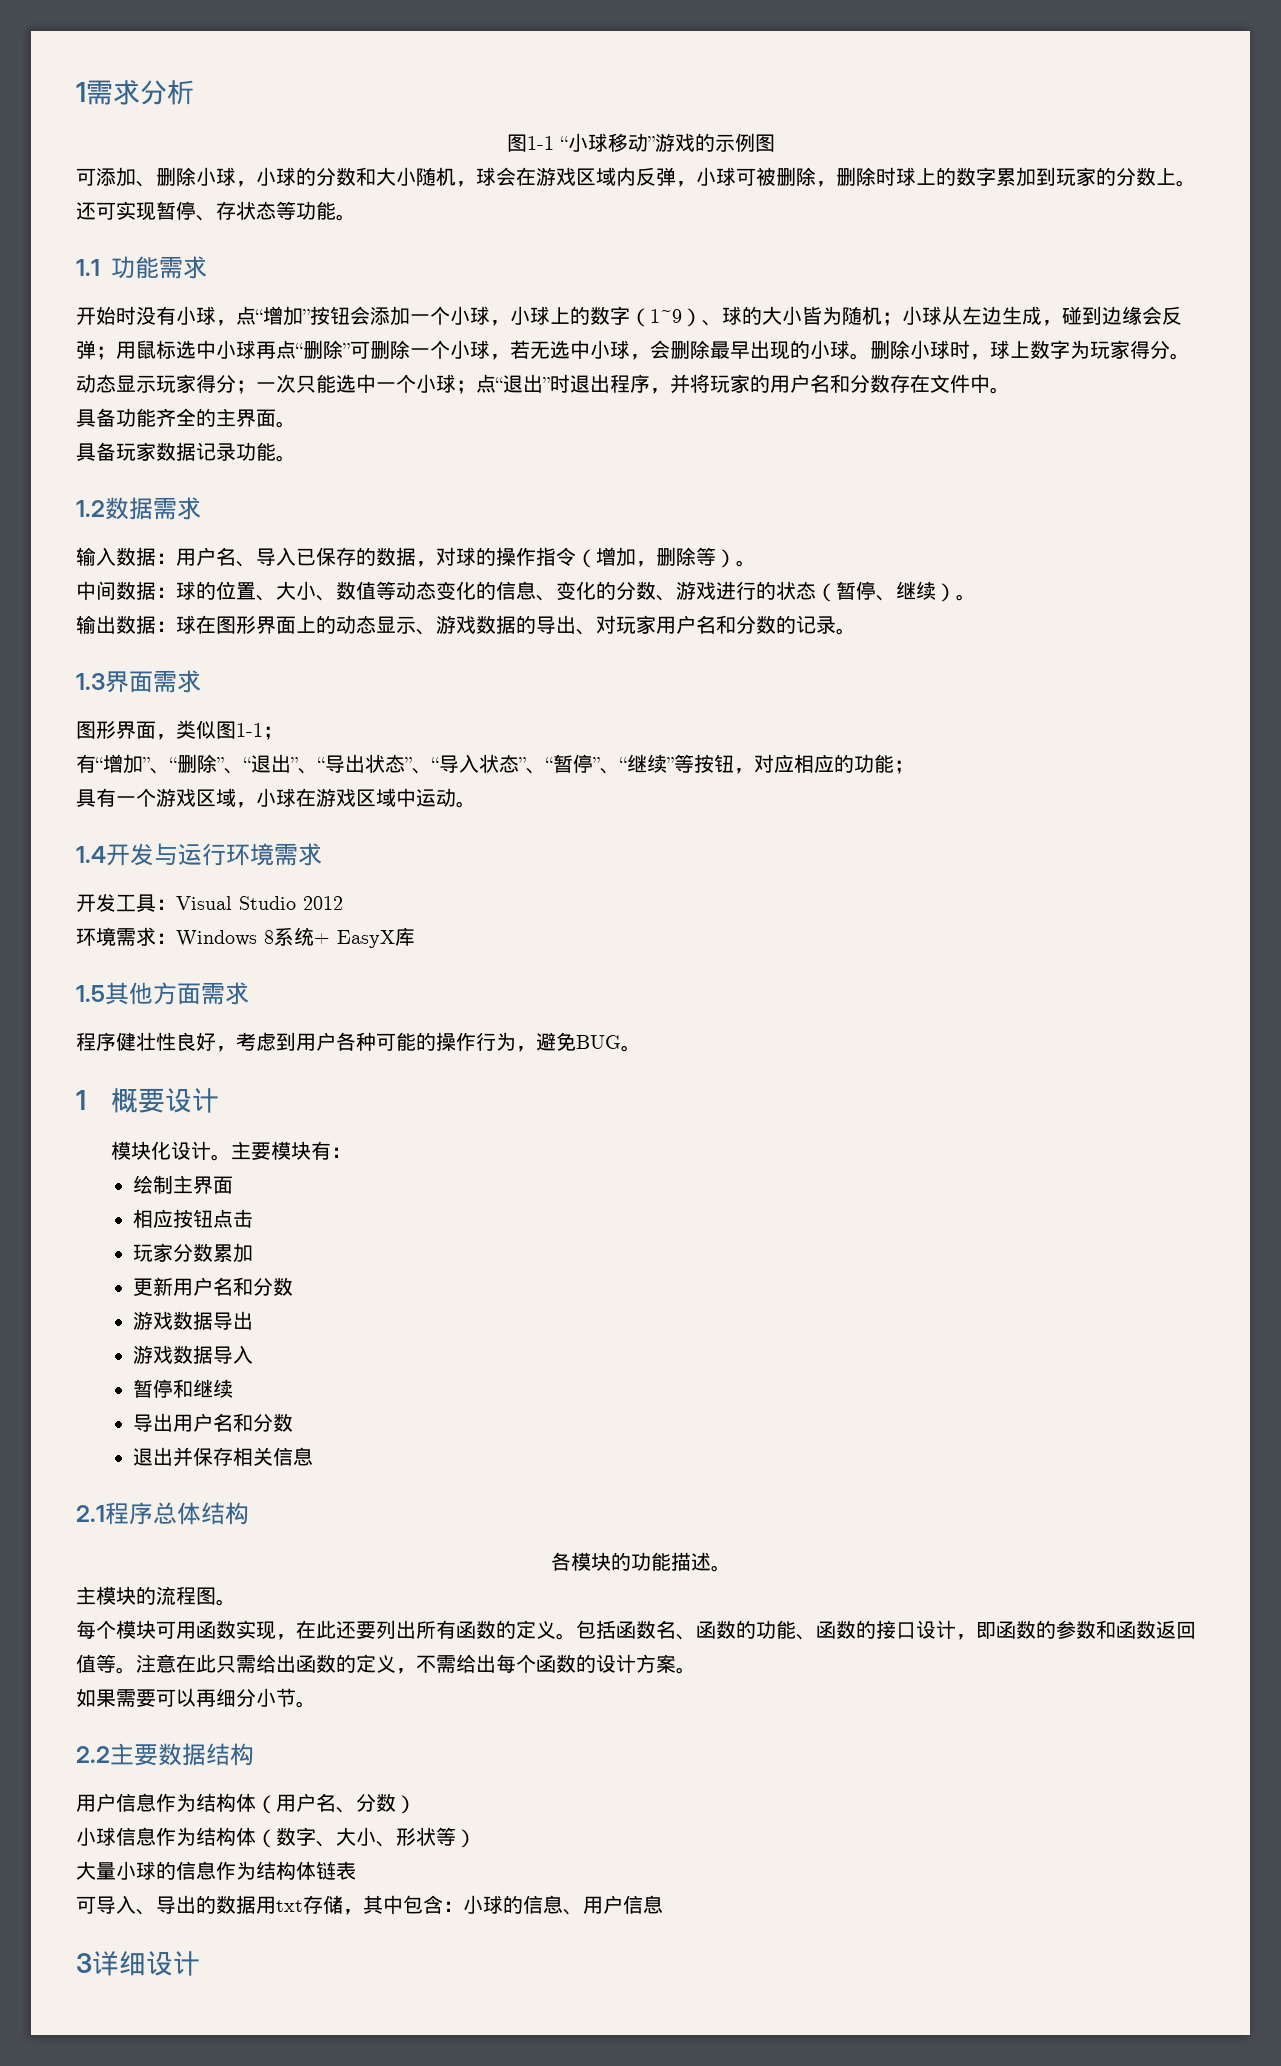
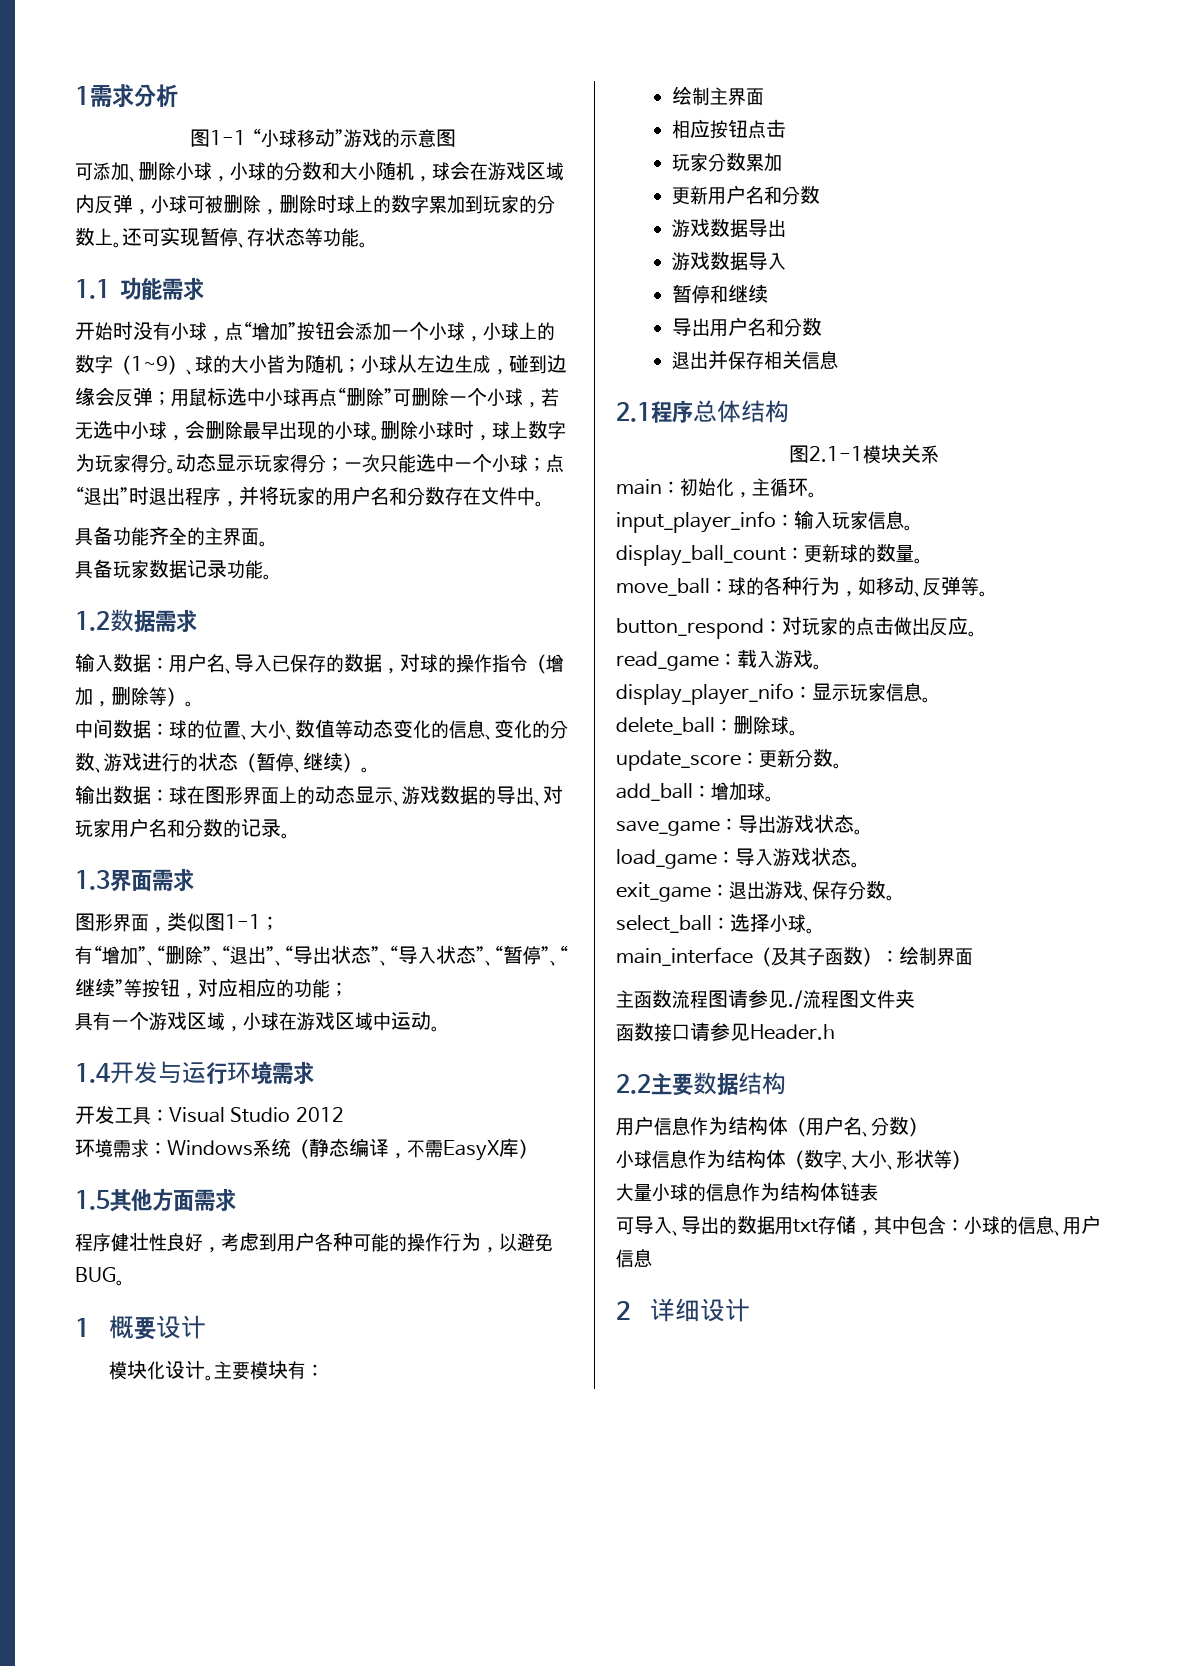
[734,133,755,152] 例 -> [417,129,436,148] 意
[264,927,330,946] 8系统+ -> [253,1138,443,1159] 系统（静态编译，不需
(415, 936) none -> [518,1139,537,1159] ）
(536, 1049) none -> [499,1233,517,1252] 以
[550,1552,731,1572] [76,1586,236,1606] [76,1620,1196,1640] [76,1654,696,1674] [76,1688,316,1708] 各模块的功能描述。 // 主模块的流程图。 // 每个模块可用函数实现，在此还要列出所有函数的定义。包括函数名、函数的功能、函数的接口设计，即函数的参数和函数返回值等。注意在此只需给出函数的定义，不需给出每个函数的设计方案。 // 如果需要可以再细分小节。 -> [789,444,939,464] [616,478,817,498] [616,510,913,533] [616,543,923,566] [616,576,988,597] [616,616,977,639] [616,649,822,671] [616,683,931,705] [616,715,798,736] [616,748,842,771] [616,782,774,802] [616,814,863,836] [616,847,860,869] [616,880,895,902] [616,913,815,934] [616,946,973,967] [616,989,915,1009] [616,1022,835,1042] 图2.1-1模块关系 // main：初始化，主循环。 // input_player_info：输入玩家信息。 // display_ball_count：更新球的数量。 // move_ball：球的各种行为，如移动、反弹等。 // button_respond：对玩家的点击做出反应。 // read_game：载入游戏。 // display_player_nifo：显示玩家信息。 // delete_ball：删除球。 // update_score：更新分数。 // add_ball：增加球。 // save_game：导出游戏状态。 // load_game：导入游戏状态。 // exit_game：退出游戏、保存分数。 // select_ball：选择小球。 // main_interface（及其子函数）：绘制界面 // 主函数流程图请参见./流程图文件夹 // 函数接口请参见Header.h
[76,1953,92,1973] 3 -> [616,1301,631,1320] 2

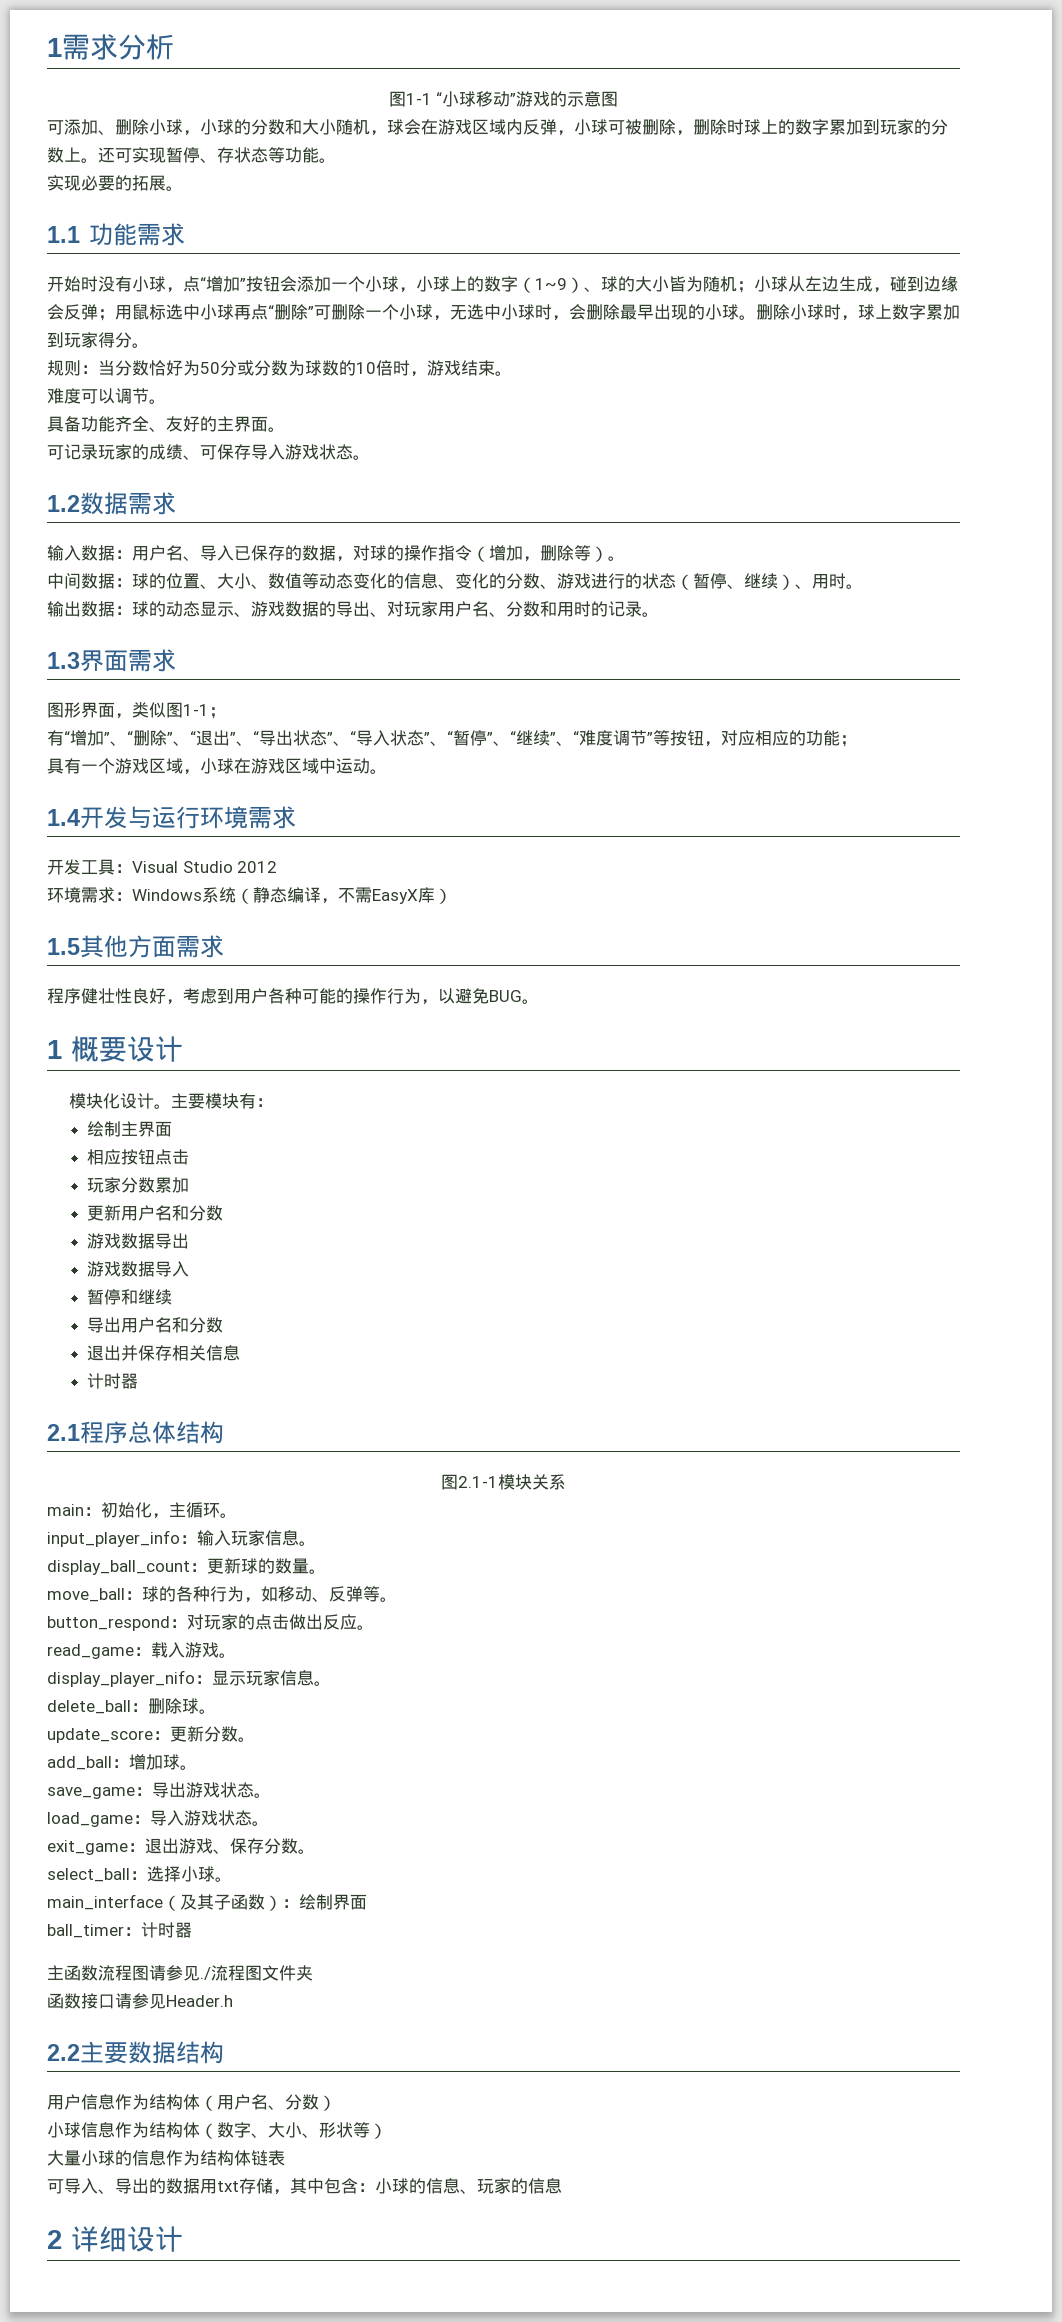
(368, 245) none -> [47,175,183,191] // 实现必要的拓展。
[541,388,559,407] 若 -> (450, 318) none
(167, 430) none -> [535,304,552,320] 时
[75,453,95,472] 为 -> [926,304,960,320] [47,332,64,348] 累加到
[176,453,564,473] [75,486,535,507] 动态显示玩家得分；一次只能选中一个小球；点“退出”时退出程序，并将玩家的用户名和分数存在文件中 -> [47,360,512,377] [47,388,149,404] // 规则：当分数恰好为50分或分数为球数的10倍时，游戏结束。 // 难度可以调节
(187, 536) none -> [149,416,200,432] 、友好
[75,559,263,579] 具备玩家数据记录功能 -> [47,444,353,460] 可记录玩家的成绩、可保存导入游戏状态
(361, 763) none -> [795,573,846,589] 、用时
[187,786,297,805] 在图形界面上 -> (149, 609) none
[167,818,223,838] 和分数 -> [489,601,591,617] 、分数和用时
(124, 987) none -> [556,730,653,746] 、“难度调节”
(839, 360) none -> [87,1373,139,1389] // 计时器
(973, 957) none -> [47,1922,192,1938] // ball_timer：计时器
[1063,1215,1101,1235] 用户 -> [477,2178,528,2194] 玩家的

